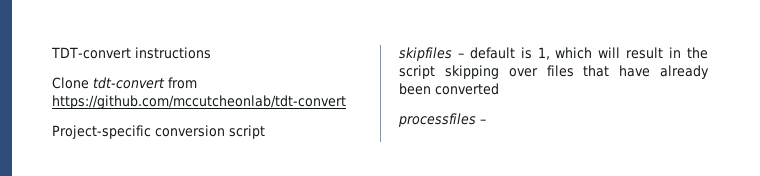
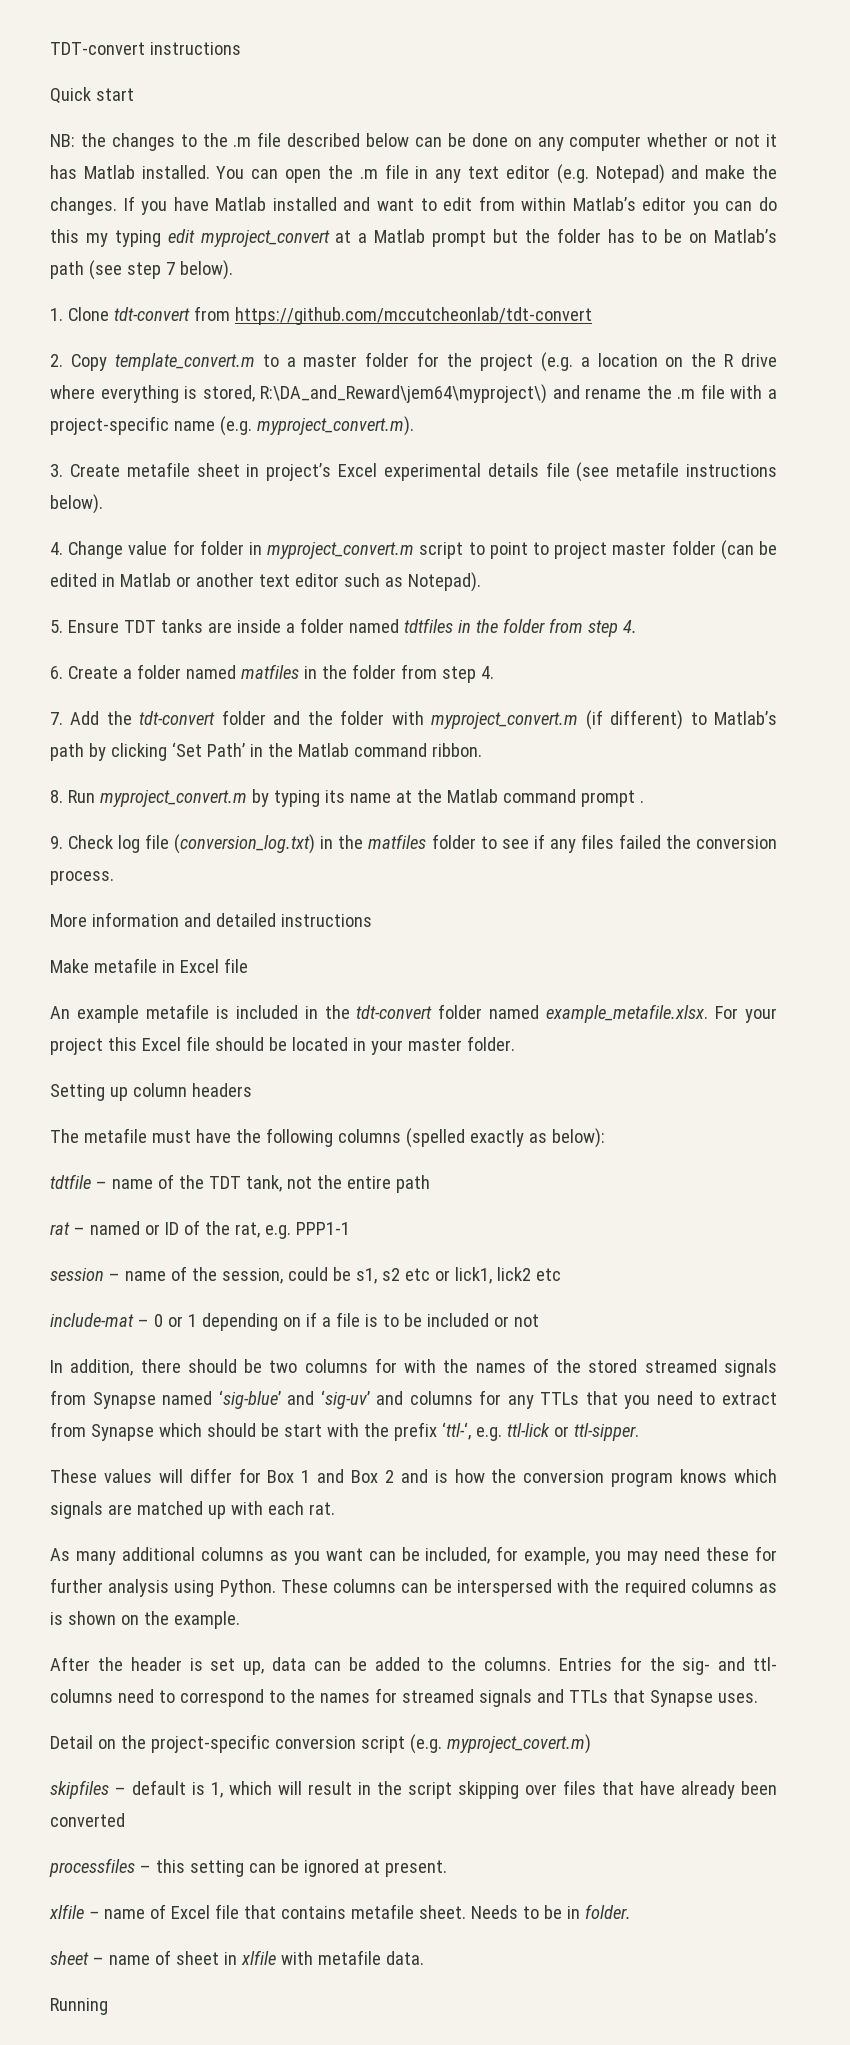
[52,77,197,89] [52,95,346,109] [52,125,151,139] Clone tdt-convert from https://github.com/mccutcheonlab/tdt-convert // Project-specific -> [50,87,134,104] [50,132,777,151] [50,164,778,184] [50,196,777,215] [50,228,777,247] [50,260,233,280] [50,306,592,325] [50,352,777,372] [50,384,777,404] [50,416,414,436] [50,462,777,482] [50,494,103,514] [50,540,778,560] [50,572,481,592] [50,618,637,637] [50,664,494,683] [50,710,777,730] [50,742,482,761] [50,789,644,807] [50,834,777,854] [50,870,114,885] [50,912,372,927] [50,958,248,973] [50,1004,777,1023] [50,1036,515,1055] [50,1083,252,1101] [50,1128,605,1148] [50,1174,430,1193] [50,1220,350,1239] [50,1266,561,1284] [50,1312,539,1331] [50,1358,777,1377] [50,1390,777,1409] [50,1422,639,1441] [50,1468,777,1487] [50,1501,335,1519] [50,1546,777,1565] [50,1578,778,1597] [50,1611,240,1629] [50,1656,778,1675] [50,1688,758,1707] [50,1734,270,1753] Quick start // NB: the changes to the .m file described below can be done on any computer whether or not it has Matlab installed. You can open the .m file in any text editor (e.g. Notepad) and make the changes. If you have Matlab installed and want to edit from within Matlab’s editor you can do this my typing edit myproject_convert at a Matlab prompt but the folder has to be on Matlab’s path (see step 7 below). // 1. Clone tdt-convert from https://github.com/mccutcheonlab/tdt-convert // 2. Copy template_convert.m to a master folder for the project (e.g. a location on the R drive where everything is stored, R:\DA_and_Reward\jem64\myproject\) and rename the .m file with a project-specific name (e.g. myproject_convert.m). // 3. Create metafile sheet in project’s Excel experimental details file (see metafile instructions below). // 4. Change value for folder in myproject_convert.m script to point to project master folder (can be edited in Matlab or another text editor such as Notepad). // 5. Ensure TDT tanks are inside a folder named tdtfiles in the folder from step 4. // 6. Create a folder named matfiles in the folder from step 4. // 7. Add the tdt-convert folder and the folder with myproject_convert.m (if different) to Matlab’s path by clicking ‘Set Path’ in the Matlab command ribbon. // 8. Run myproject_convert.m by typing its name at the Matlab command prompt . // 9. Check log file (conversion_log.txt) in the matfiles folder to see if any files failed the conversion process. // More information and detailed instructions // Make metafile in Excel file // An example metafile is included in the tdt-convert folder named example_metafile.xlsx. For your project this Excel file should be located in your master folder. // Setting up column headers // The metafile must have the following columns (spelled exactly as below): // tdtfile – name of the TDT tank, not the entire path // rat – named or ID of the rat, e.g. PPP1-1 // session – name of the session, could be s1, s2 etc or lick1, lick2 etc // include-mat – 0 or 1 depending on if a file is to be included or not // In addition, there should be two columns for with the names of the stored streamed signals from Synapse named ‘sig-blue’ and ‘sig-uv’ and columns for any TTLs that you need to extract from Synapse which should be start with the prefix ‘ttl-‘, e.g. ttl-lick or ttl-sipper. // These values will differ for Box 1 and Box 2 and is how the conversion program knows which signals are matched up with each rat. // As many additional columns as you want can be included, for example, you may need these for further analysis using Python. These columns can be interspersed with the required columns as is shown on the example. // After the header is set up, data can be added to the columns. Entries for the sig- and ttl- columns need to correspond to the names for streamed signals and TTLs that Synapse uses. // Detail on the project-specific
(265, 132) none -> [409,1734,591,1754] (e.g. myproject_covert.m)
(486, 121) none -> [155,1859,447,1877] [49,1904,631,1919] [50,1950,424,1965] [50,1998,108,2015] this setting can be ignored at present. // xlfile – name of Excel file that contains metafile sheet. Needs to be in folder. // sheet – name of sheet in xlfile with metafile data. // Running

